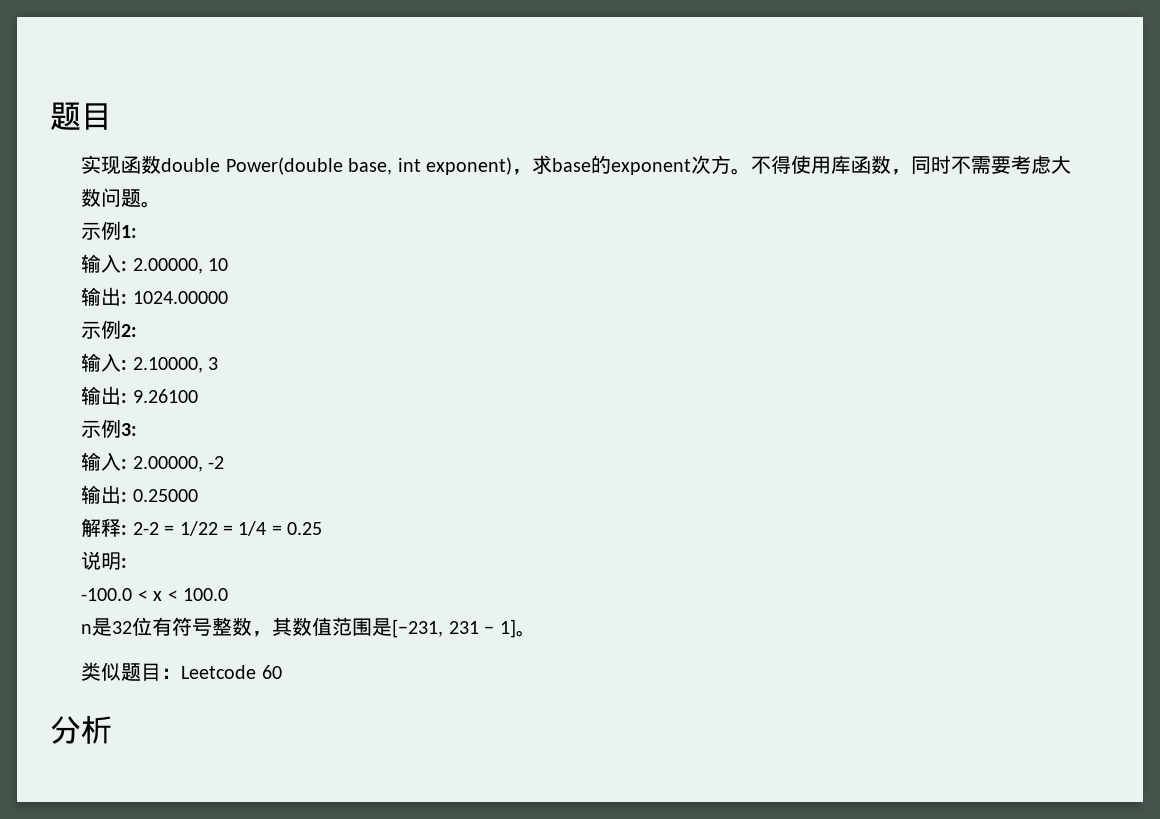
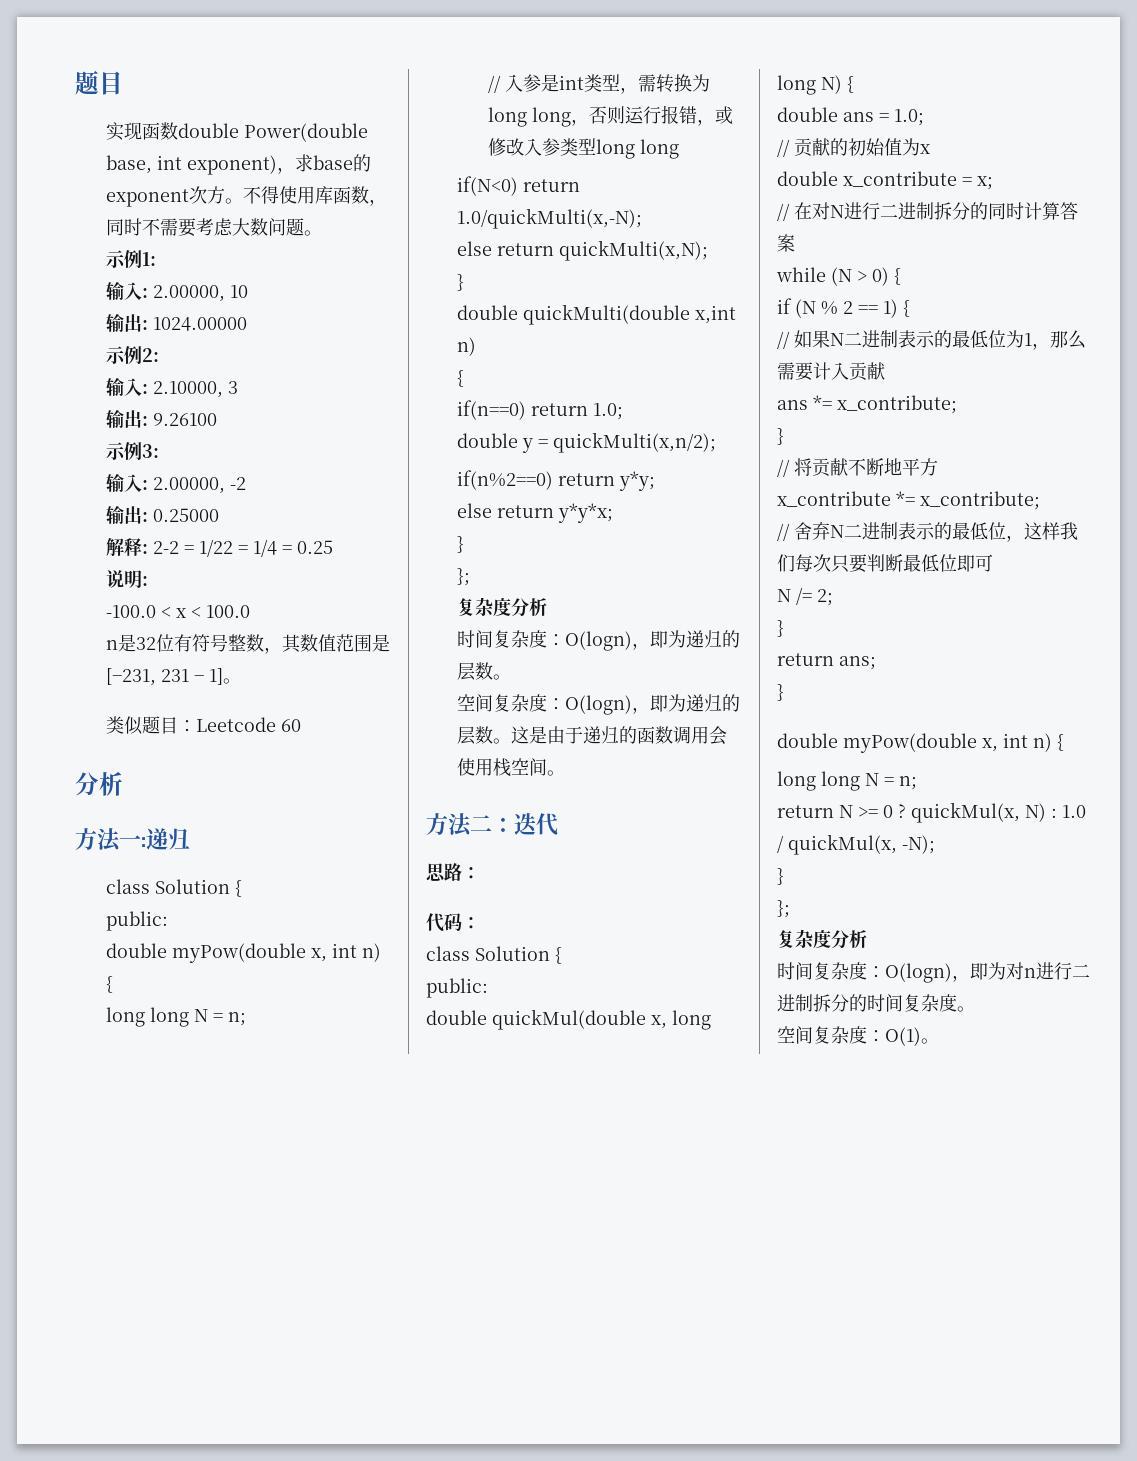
(112, 729) none -> [75,828,190,852] [105,879,242,897] [105,911,168,931] [105,943,381,963] [105,976,113,993] [105,1007,246,1027] [487,74,710,94] [487,105,733,127] [487,138,679,159] [456,176,580,196] [456,208,642,229] [456,240,708,261] [456,274,464,291] [456,304,736,325] [456,337,476,356] [456,370,464,387] [456,400,623,420] [456,432,716,453] [456,470,655,491] [456,503,613,523] [456,536,464,553] [456,568,470,586] [456,597,547,617] [456,630,740,651] [456,662,511,681] [456,694,740,715] [456,726,727,745] [456,758,565,777] [426,813,558,837] [426,863,480,882] [426,913,480,932] [426,946,562,964] [426,978,488,998] [426,1009,711,1030] [777,75,854,95] [777,107,924,126] [777,138,930,157] [777,171,993,190] [777,202,1078,221] [777,234,795,252] [776,267,901,286] [777,298,910,318] [777,330,1086,350] [777,362,885,381] [777,395,957,414] [777,428,784,445] [777,458,938,477] [777,491,1040,510] [777,522,1078,542] [777,554,993,573] [777,587,833,606] [777,620,784,637] [777,653,876,670] [777,684,784,701] [777,733,1064,753] [777,771,917,791] [777,802,1086,823] [777,834,935,855] [777,868,784,885] [777,900,790,918] [777,929,867,949] [777,962,1090,983] [777,994,975,1012] [777,1026,939,1046] // 方法一:递归 // class Solution { // public: // double myPow(double x, int n) { // long long N = n; // // 入参是int类型，需转换为long long，否则运行报错，或修改入参类型long long // if(N<0) return 1.0/quickMulti(x,-N); // else return quickMulti(x,N); // } // double quickMulti(double x,int n) // { // if(n==0) return 1.0; // double y = quickMulti(x,n/2); // if(n%2==0) return y*y; // else return y*y*x; // } // }; // 复杂度分析 // 时间复杂度：O(logn)，即为递归的层数。 // 空间复杂度：O(logn)，即为递归的层数。这是由于递归的函数调用会使用栈空间。 // 方法二：迭代 // 思路： // 代码： // class Solution { // public: // double quickMul(double x, long long N) { // double ans = 1.0; // // 贡献的初始值为x // double x_contribute = x; // // 在对N进行二进制拆分的同时计算答案 // while (N > 0) { // if (N % 2 == 1) { // // 如果N二进制表示的最低位为1，那么需要计入贡献 // ans *= x_contribute; // } // // 将贡献不断地平方 // x_contribute *= x_contribute; // // 舍弃N二进制表示的最低位，这样我们每次只要判断最低位即可 // N /= 2; // } // return ans; // } // double myPow(double x, int n) { // long long N = n; // return N >= 0 ? quickMul(x, N) : 1.0 / quickMul(x, -N); // } // }; // 复杂度分析 // 时间复杂度：O(logn)，即为对n进行二进制拆分的时间复杂度。 // 空间复杂度：O(1)。

